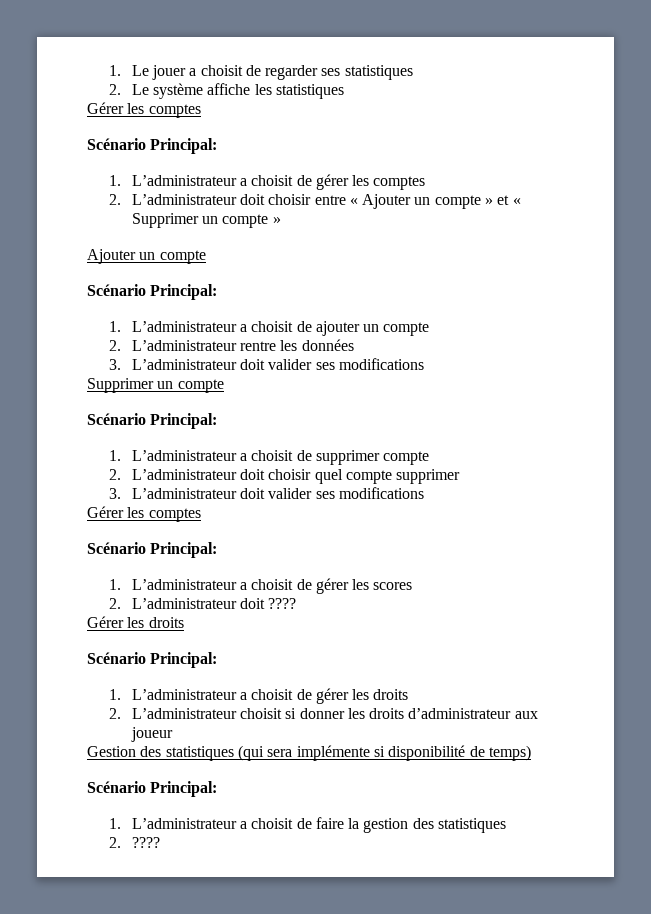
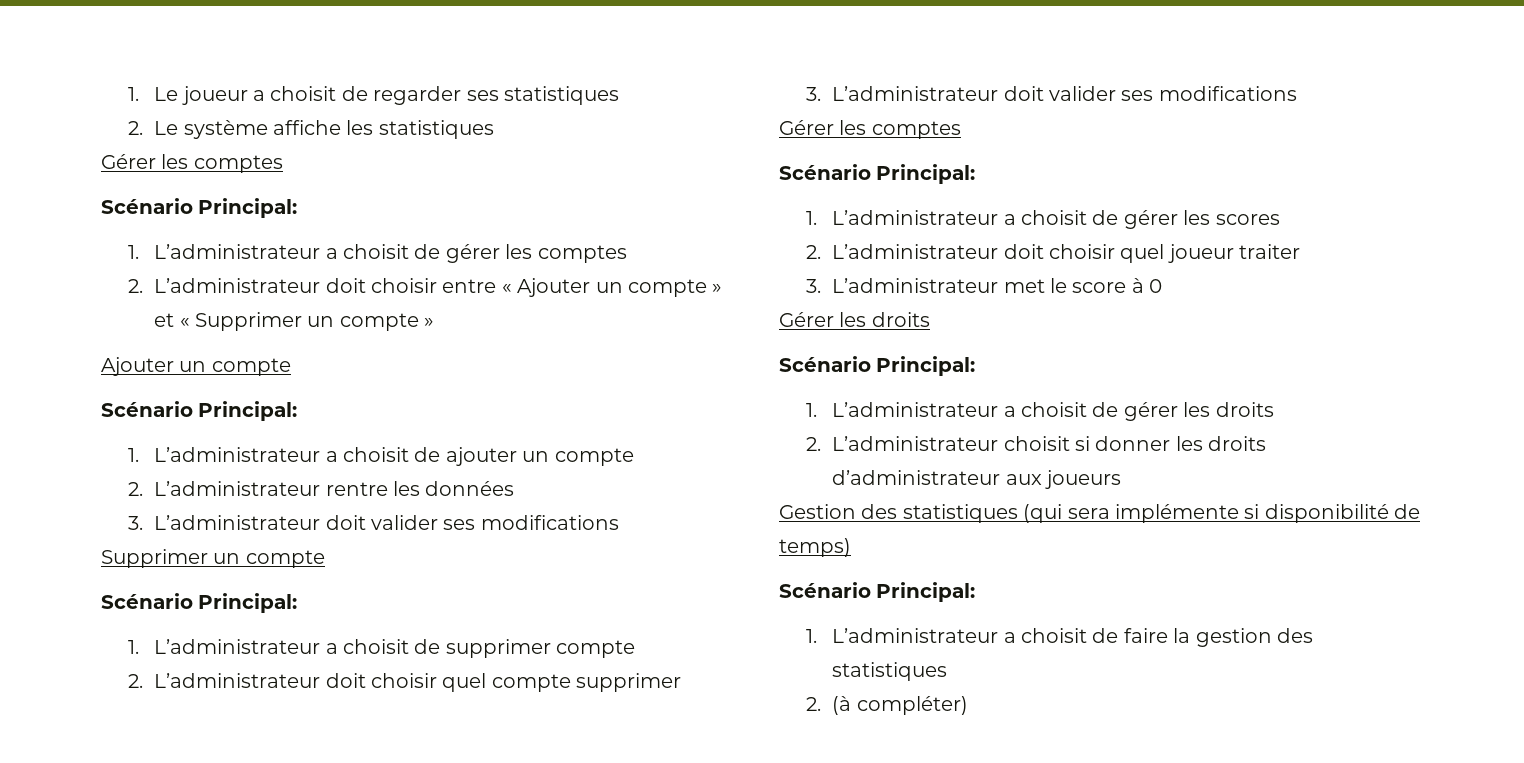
[151,65,186,80] jouer -> [181,86,248,105] joueur
[268,598,297,609] ???? -> [1048,244,1301,263] [805,278,1163,293] choisir quel joueur traiter // 3. L’administrateur met le score à 0
[130,727,173,742] joueur -> [1044,470,1121,489] joueurs
[131,837,160,848] ???? -> [832,696,968,715] (à compléter)

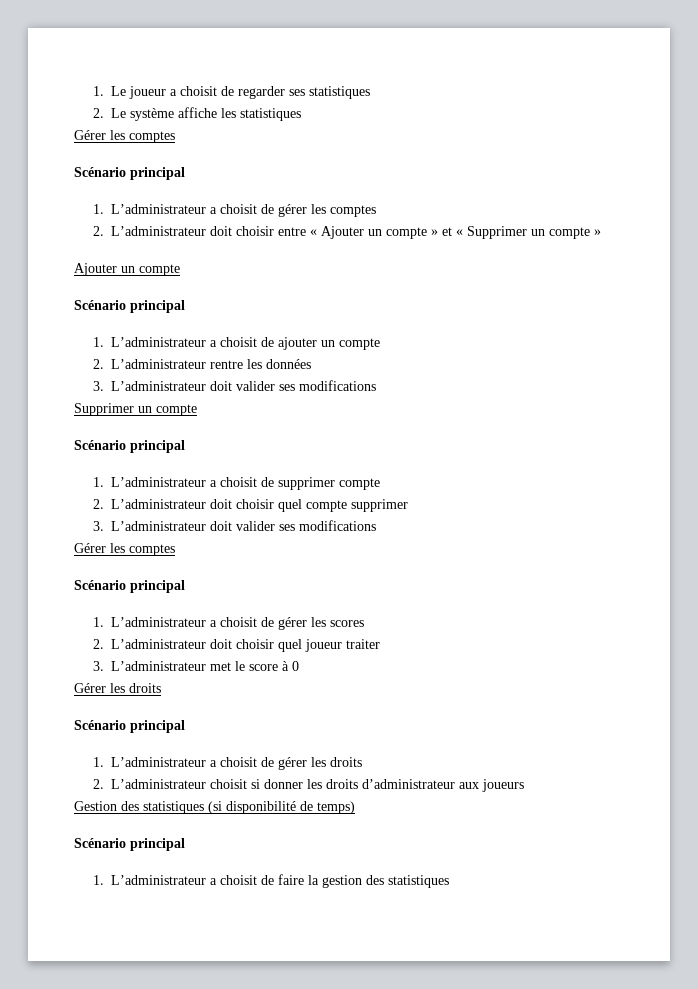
[198,198,298,218] Principal: -> [130,167,185,180] principal
[198,401,298,421] Principal: -> [130,300,185,313] principal
[198,593,298,613] Principal: -> [130,440,185,453] principal
[876,164,976,184] Principal: -> [130,580,185,593] principal
[876,356,976,376] Principal: -> [130,720,185,733] principal
[1023,504,1260,523] (qui sera implémente si -> [208,801,222,814] (si
[876,582,976,602] Principal: -> [130,838,185,851] principal
[805,696,968,715] // 2. (à compléter) -> (450, 881) none

